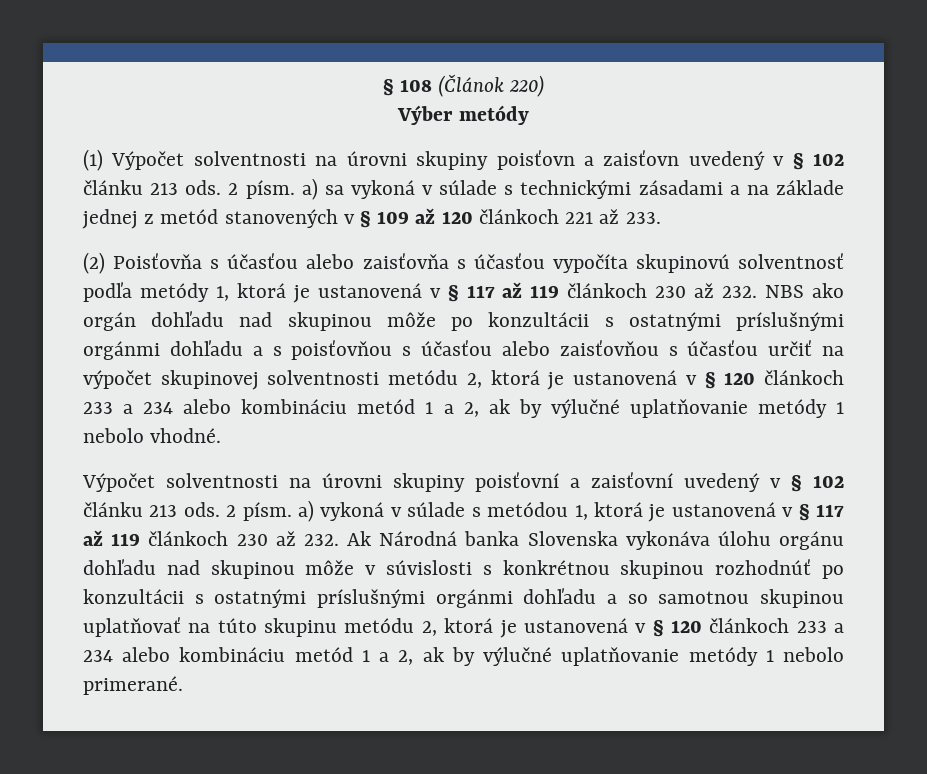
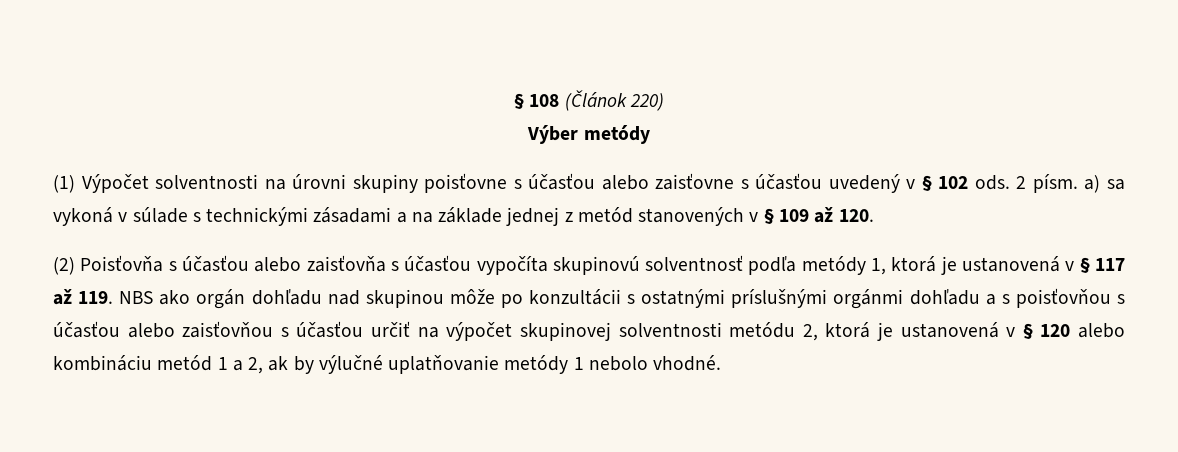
[496,150,844,170] [83,180,179,195] poisťovn a zaisťovn uvedený v § 102 článku 213 -> [424,173,969,193] poisťovne s účasťou alebo zaisťovne s účasťou uvedený v § 102
[441,209,661,224] 120 článkoch 221 až 233. -> [838,209,874,222] 120.
[530,283,758,298] 119 článkoch 230 až 232. -> [78,291,114,304] 119.
[764,370,845,385] [83,402,174,414] článkoch 233 a 234 -> (1071, 330) none
[82,472,844,492] [83,500,844,522] [83,530,844,550] [83,559,844,579] [83,588,844,608] [83,617,845,638] [83,647,845,666] [83,676,183,695] // Výpočet solventnosti na úrovni skupiny poisťovní a zaisťovní uvedený v § 102 článku 213 ods. 2 písm. a) vykoná v súlade s metódou 1, ktorá je ustanovená v § 117 až 119 článkoch 230 až 232. Ak Národná banka Slovenska vykonáva úlohu orgánu dohľadu nad skupinou môže v súvislosti s konkrétnou skupinou rozhodnúť po konzultácii s ostatnými príslušnými orgánmi dohľadu a so samotnou skupinou uplatňovať na túto skupinu metódu 2, ktorá je ustanovená v § 120 článkoch 233 a 234 alebo kombináciu metód 1 a 2, ak by výlučné uplatňovanie metódy 1 nebolo primerané. -> (722, 363) none

